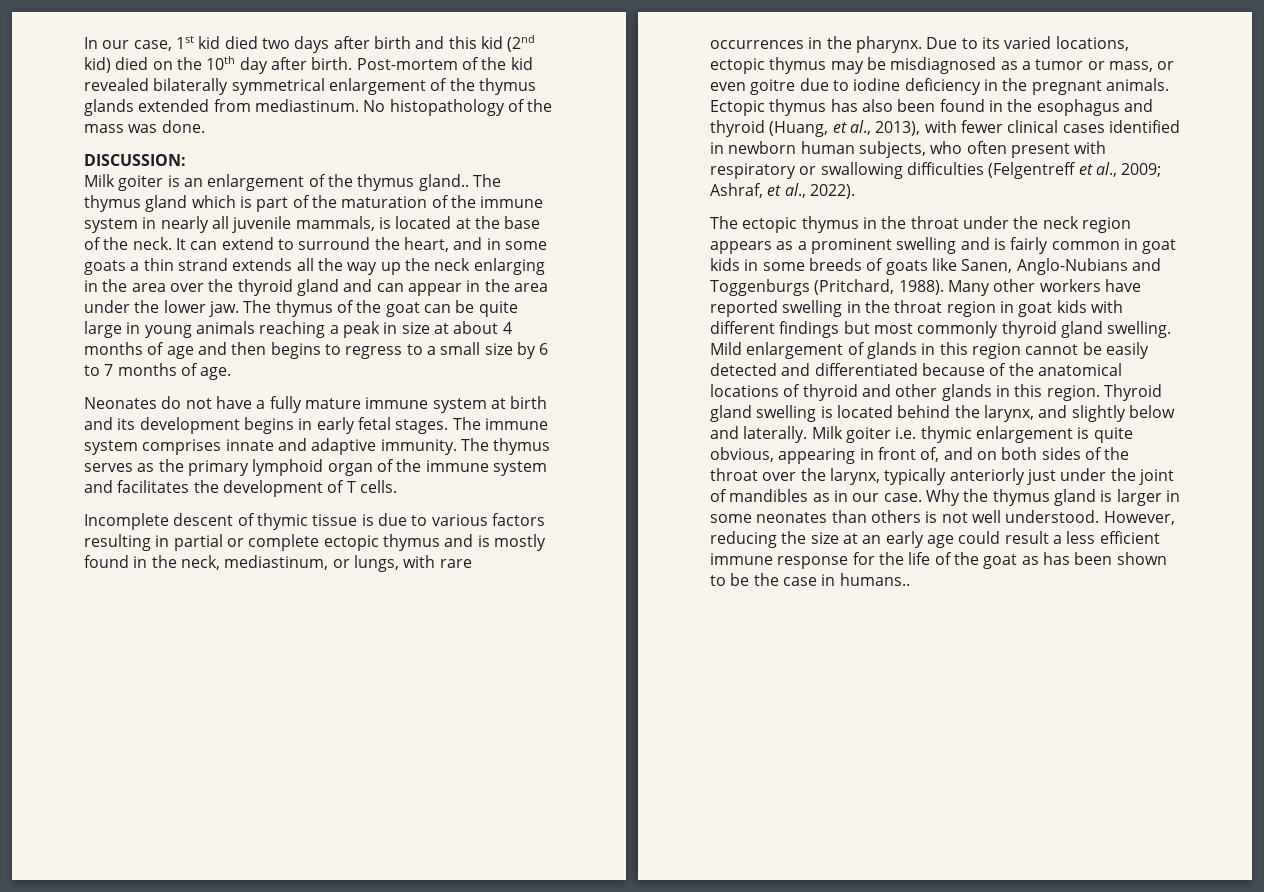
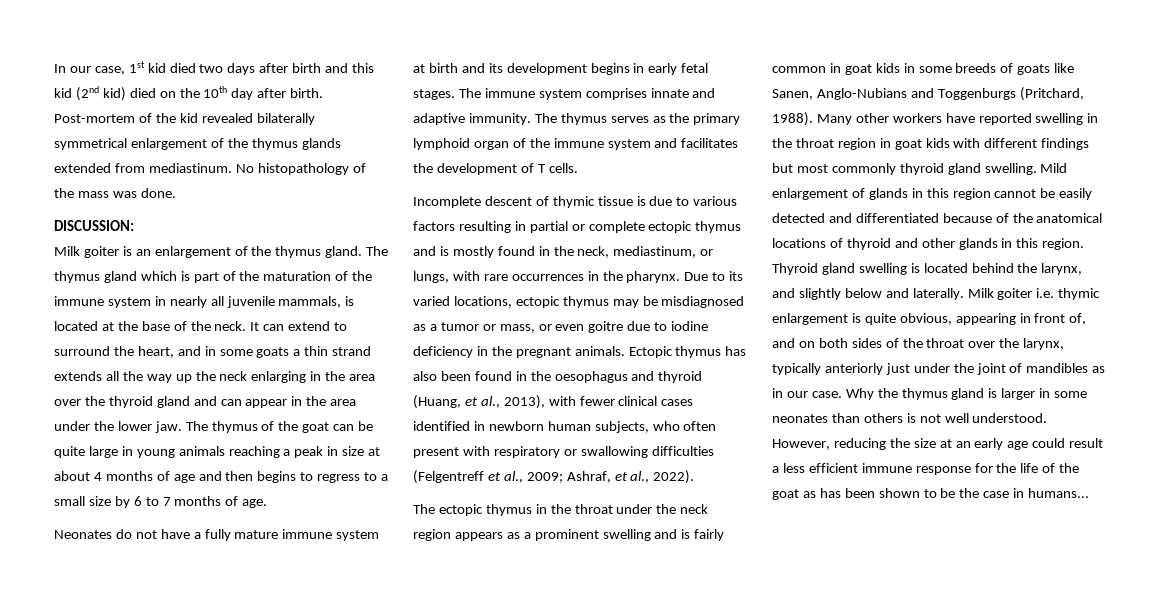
[418,174,469,191] gland.. -> [325,246,363,258] gland.
[1036,99,1120,116] esophagus -> [554,371,628,383] oesophagus
[839,573,910,586] humans.. -> [1028,488,1090,498] humans...

